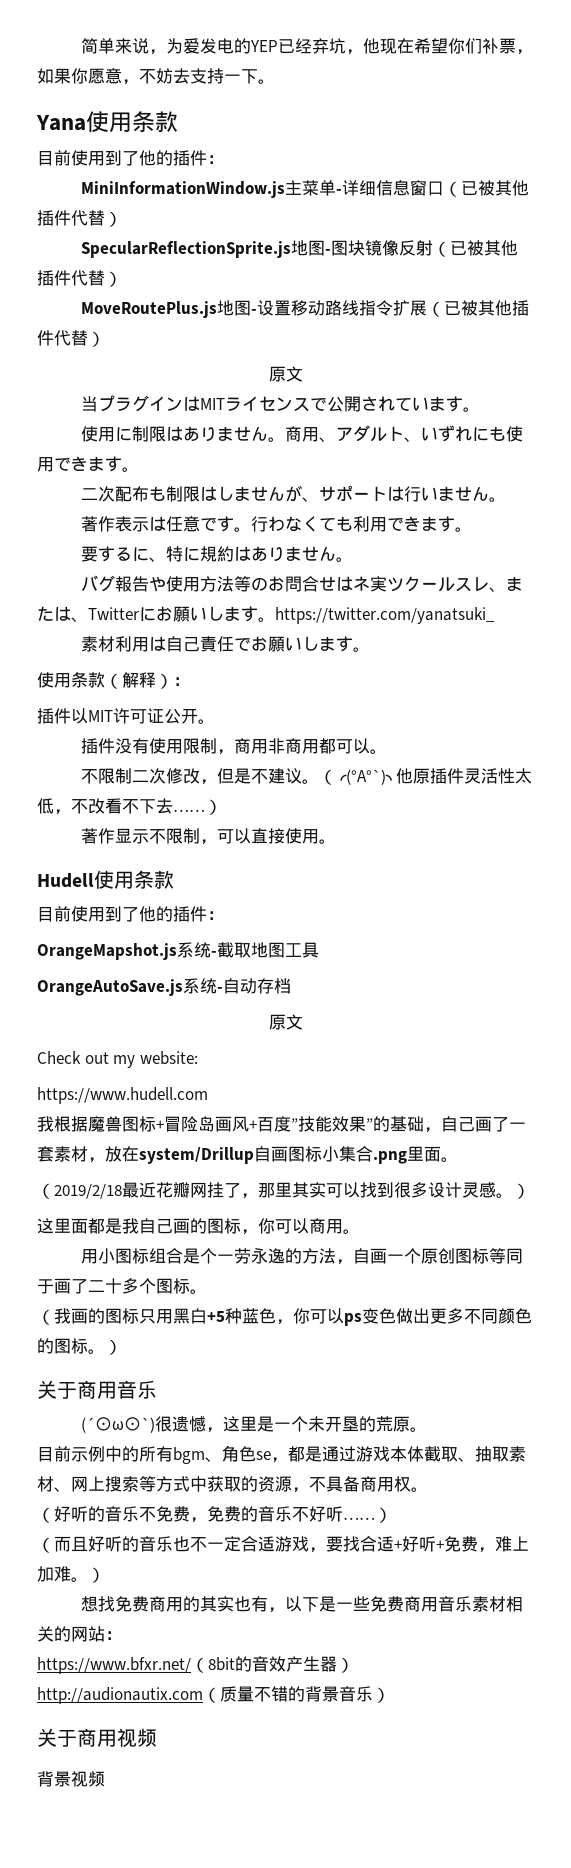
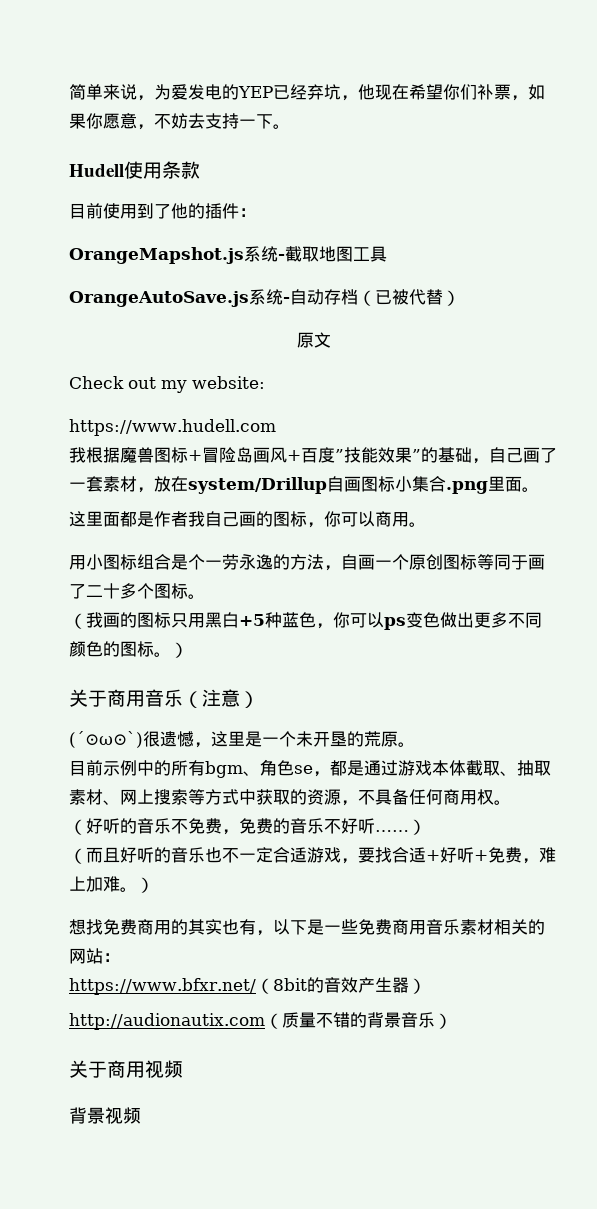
[36,111,178,133] [37,150,224,166] [80,180,529,198] [37,210,122,227] [80,240,518,258] [37,270,122,287] [80,300,529,318] [37,330,105,347] [268,366,303,382] [80,395,480,412] [80,425,523,442] [37,456,139,472] [80,485,506,502] [80,516,472,532] [80,546,353,562] [80,575,523,592] [37,606,495,624] [80,636,370,652] [37,672,190,689] [37,708,215,724] [80,738,387,755] [80,768,532,785] [37,798,222,815] [80,828,336,845] // Yana使用条款 // 目前使用到了他的插件： // MiniInformationWindow.js主菜单-详细信息窗口（已被其他插件代替） // SpecularReflectionSprite.js地图-图块镜像反射（已被其他插件代替） // MoveRoutePlus.js地图-设置移动路线指令扩展（已被其他插件代替） // 原文 // 当プラグインはMITライセンスで公開されています。 // 使用に制限はありません。商用、アダルト、いずれにも使用できます。 // 二次配布も制限はしませんが、サポートは行いません。 // 著作表示は任意です。行わなくても利用できます。 // 要するに、特に規約はありません。 // バグ報告や使用方法等のお問合せはネ実ツクールスレ、または、Twitterにお願いします。https://twitter.com/yanatsuki_ // 素材利用は自己責任でお願いします。 // 使用条款（解释）： // 插件以MIT许可证公开。 // 插件没有使用限制，商用非商用都可以。 // 不限制二次修改，但是不建议。（╭(°A°`)╮他原插件灵活性太低，不改看不下去……） // 著作显示不限制，可以直接使用。 -> (290, 126) none
(291, 986) none -> [358,289,460,306] （已被代替）
[37,1182,530,1199] // （2019/2/18最近花瓣网挂了，那里其实可以找到很多设计灵感。） -> (539, 489) none
(122, 1226) none -> [154,511,188,527] 作者
(157, 1389) none -> [183,689,259,708] （注意）
(360, 1484) none -> [409,789,443,805] 任何

